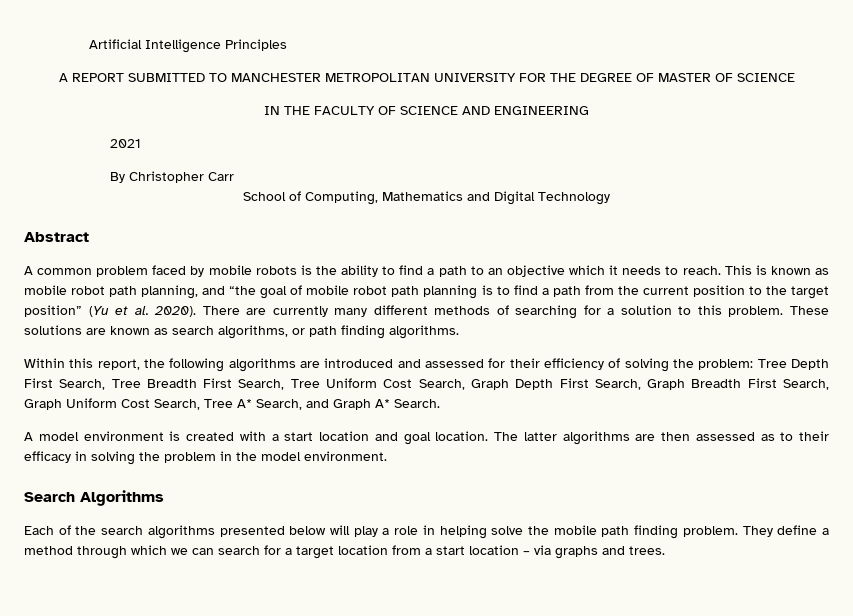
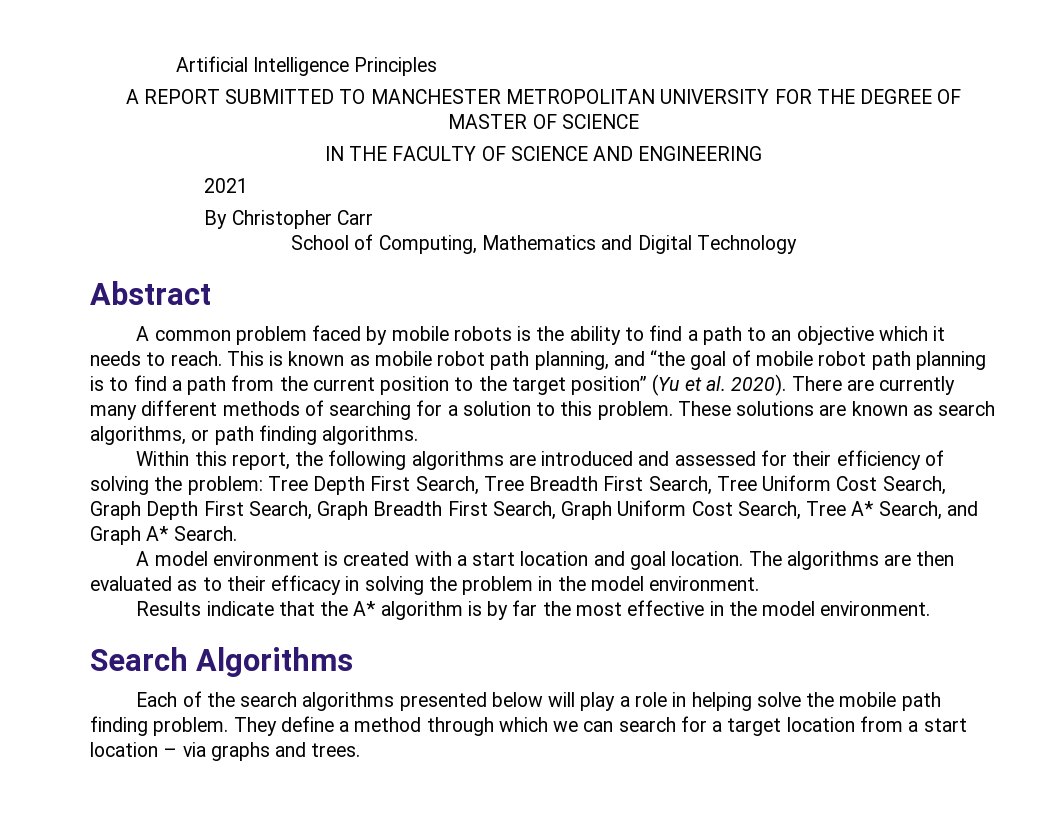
[523,432,557,441] latter -> (782, 558) none
[695,432,755,441] assessed -> [90,576,172,591] evaluated
(387, 456) none -> [136,600,931,620] // Results indicate that the A* algorithm is by far the most effective in the model environment.

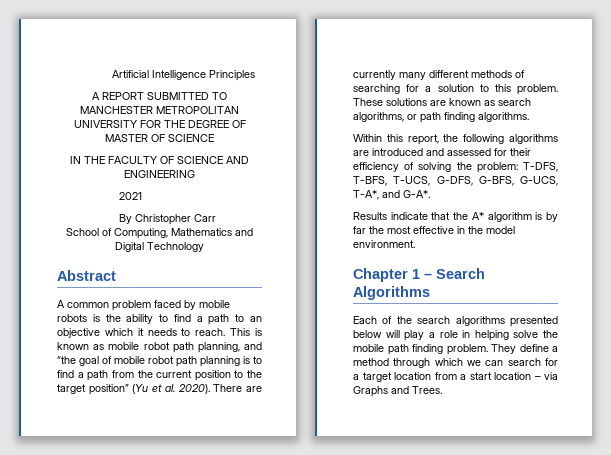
[267,475,946,495] [90,500,978,520] [90,526,237,545] [136,551,955,570] [90,575,760,595] Tree Depth First Search, Tree Breadth First Search, Tree Uniform Cost Search, Graph Depth First Search, Graph Breadth First Search, Graph Uniform Cost Search, Tree A* Search, and Graph A* Search. // A model environment is created with a start location and goal location. The algorithms are then evaluated as to their efficacy in solving the problem in the model environment. -> [523,162,558,172] [353,176,558,186] [353,190,430,200] T-DFS, T-BFS, T-UCS, G-DFS, G-BFS, G-UCS, T-A*, and G-A*.
(931, 608) none -> [353,268,432,282] Chapter 1 –
[210,742,361,761] graphs and trees. -> [353,386,442,397] Graphs and Trees.

